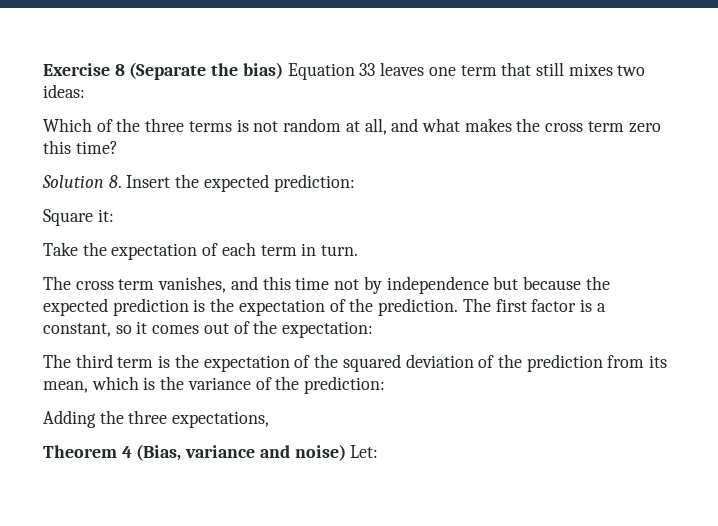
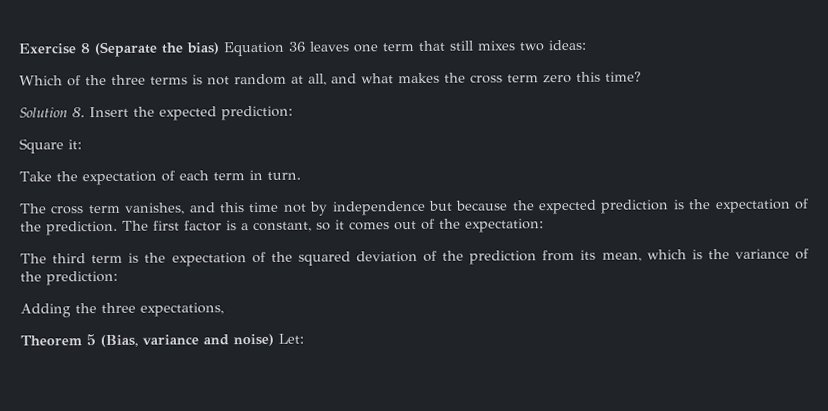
[359,63,376,76] 33 -> [288,41,306,52] 36
[121,446,132,458] 4 -> [86,334,96,346] 5

